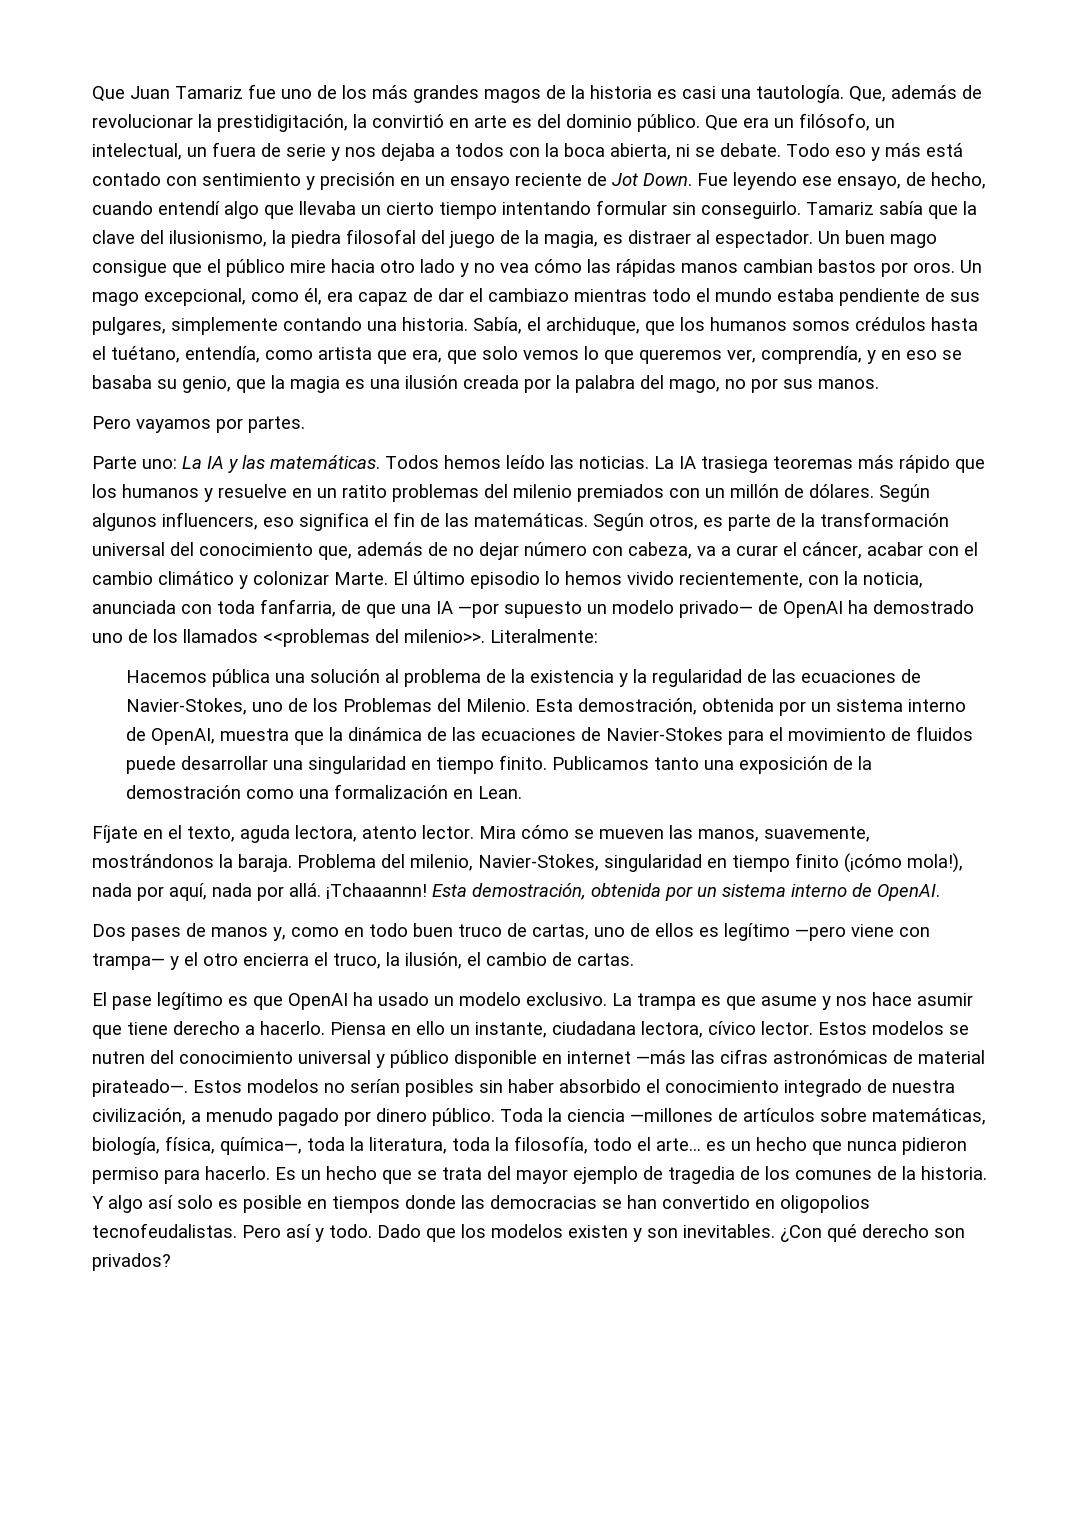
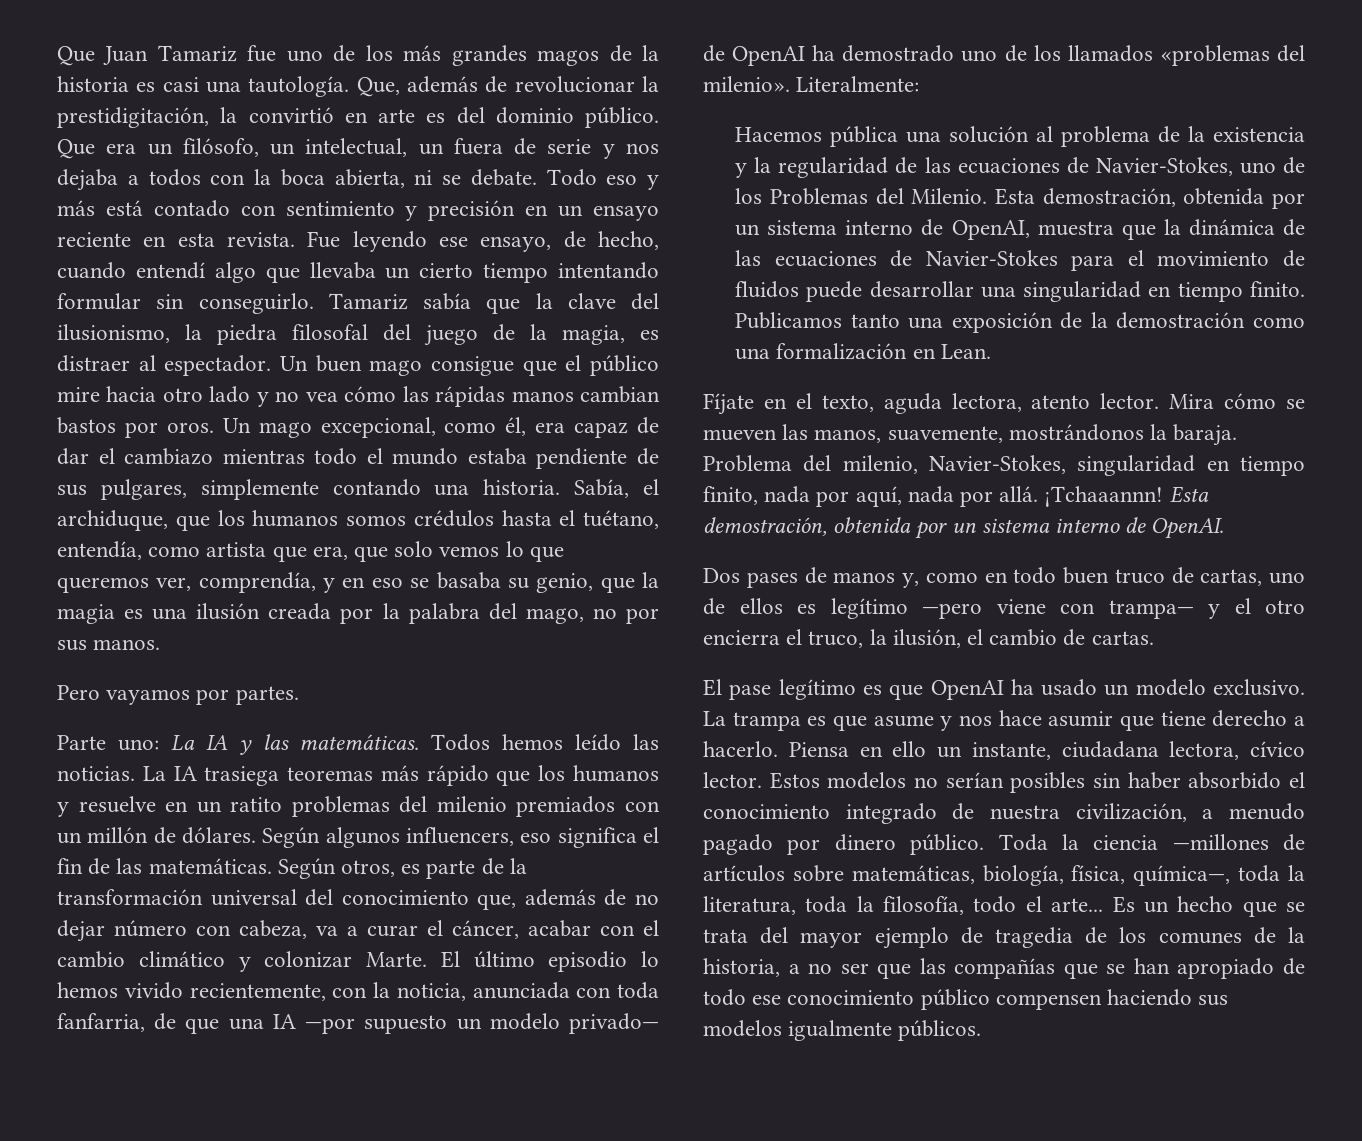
[587,172,692,186] de Jot Down. -> [143,232,295,247] en esta revista.
[263,629,485,647] <<problemas del milenio>>. -> [1159,45,1305,66] [703,76,790,92] «problemas del milenio».
[795,853,963,873] finito (¡cómo mola!), -> [703,486,758,505] finito,
[949,1025,969,1035] [92,1049,985,1068] [92,1079,319,1097] se nutren del conocimiento universal y público disponible en internet —más las cifras astronómicas de material pirateado—. Estos modelos -> (907, 780) none
[706,1137,967,1155] [92,1166,270,1184] es un hecho que nunca pidieron permiso para hacerlo. -> (1104, 905) none
[921,1166,987,1180] [92,1195,870,1213] [92,1223,965,1242] [92,1253,171,1271] historia. Y algo así solo es posible en tiempos donde las democracias se han convertido en oligopolios tecnofeudalistas. Pero así y todo. Dado que los modelos existen y son inevitables. ¿Con qué derecho son privados? -> [703,958,1305,979] [703,989,1229,1010] [703,1020,982,1041] historia, a no ser que las compañías que se han apropiado de todo ese conocimiento público compensen haciendo sus modelos igualmente públicos.

